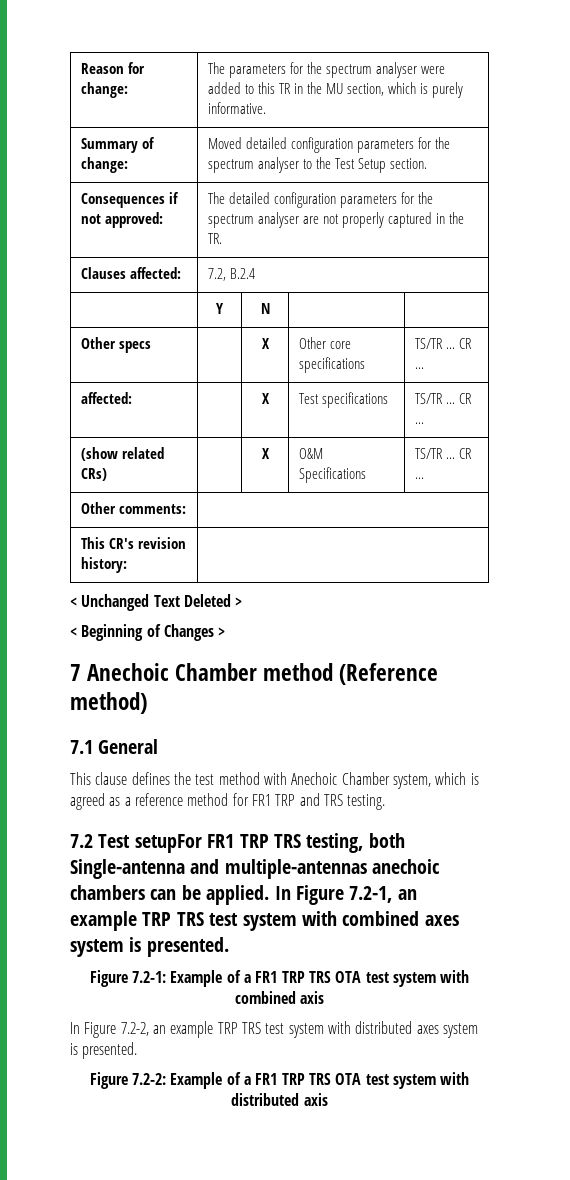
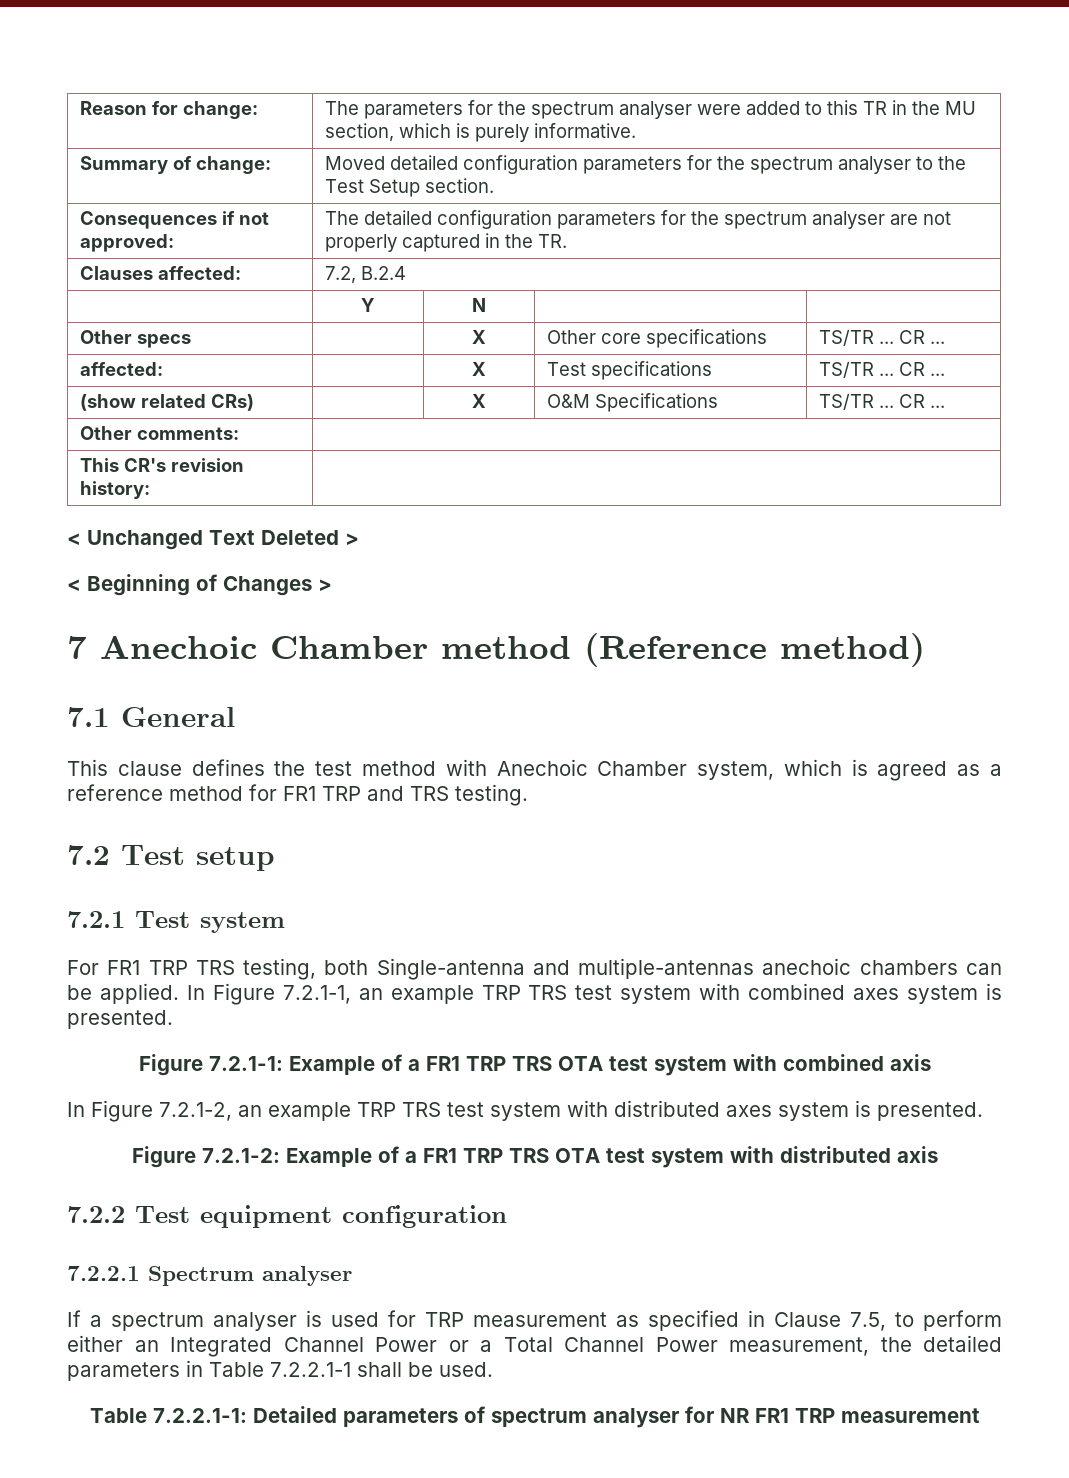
[134,834,202,853] setupFor -> [196,847,275,871] [67,911,285,933] [67,960,99,975] setup // 7.2.1 Test system // For
[349,886,393,903] 7.2-1, -> [282,985,351,1004] 7.2.1-1,
[132,971,167,983] 7.2-1: -> [208,1056,283,1071] 7.2.1-1:
[120,1022,149,1036] 7.2-2, -> [159,1102,232,1121] 7.2.1-2,
[132,1073,167,1085] 7.2-2: -> [201,1148,280,1163] 7.2.1-2:
(328, 1099) none -> [67,1205,507,1228] [67,1266,352,1286] [67,1310,1002,1331] [67,1335,1002,1357] [67,1360,493,1381] [89,1406,980,1428] // 7.2.2 Test equipment configuration // 7.2.2.1 Spectrum analyser // If a spectrum analyser is used for TRP measurement as specified in Clause 7.5, to perform either an Integrated Channel Power or a Total Channel Power measurement, the detailed parameters in Table 7.2.2.1-1 shall be used. // Table 7.2.2.1-1: Detailed parameters of spectrum analyser for NR FR1 TRP measurement

